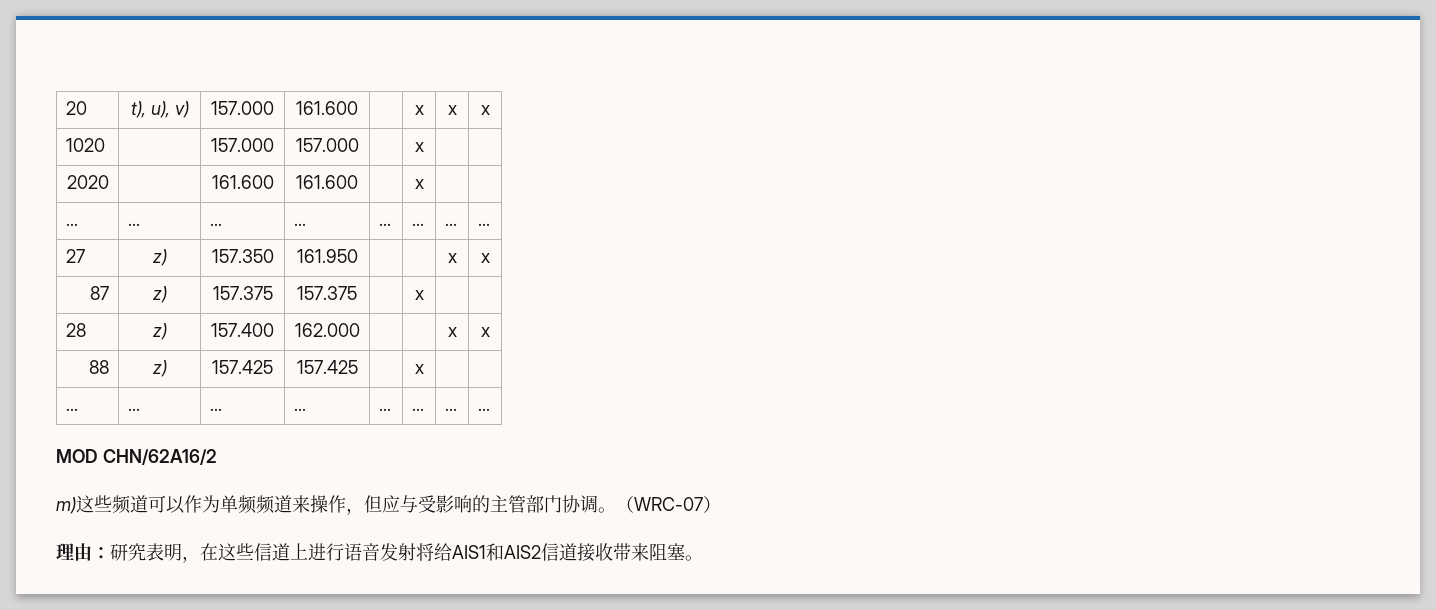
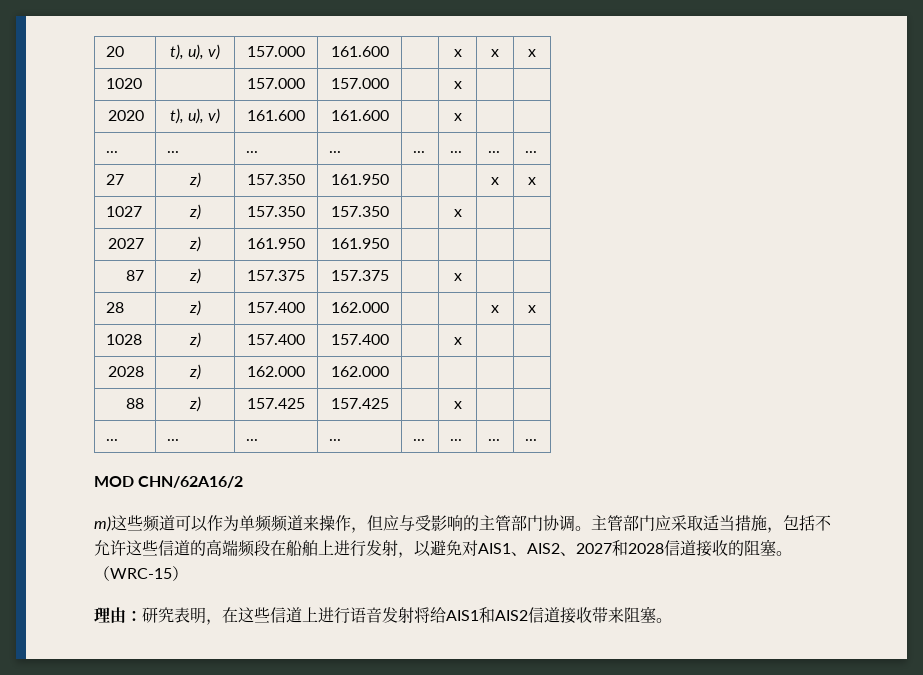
(110, 182) none -> [169,108,221,124] t), u), v)
(490, 258) none -> [106,206,143,217] [188,204,201,220] [247,206,305,217] [330,206,389,217] [453,209,462,217] [107,238,144,249] [188,236,201,252] [247,238,305,249] [330,238,389,249] // 1027 | z) | 157.350 | 157.350 | | x | | // 2027 | z) | 161.950 | 161.950 | | | |
(490, 332) none -> [106,334,143,345] [188,332,201,348] [247,334,305,345] [330,334,389,345] [453,337,462,345] [107,366,144,377] [188,364,201,380] [247,366,305,377] [330,366,389,377] // 1028 | z) | 157.400 | 157.400 | | x | | // 2028 | z) | 162.000 | 162.000 | | | |
[616,496,703,513] （WRC-07 -> [591,515,831,533] [94,539,792,558] [94,566,172,581] 主管部门应采取适当措施，包括不允许这些信道的高端频段在船舶上进行发射，以避免对AIS1、AIS2、2027和2028信道接收的阻塞。（WRC-15

